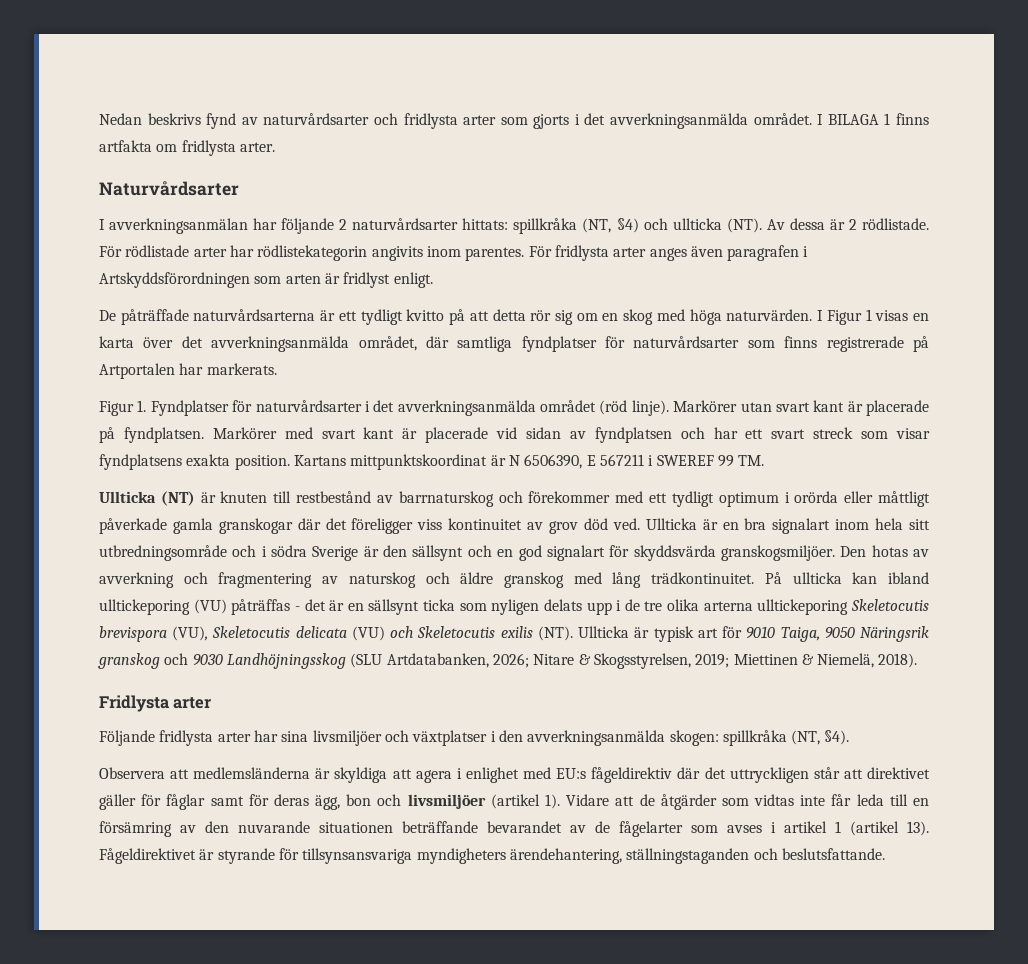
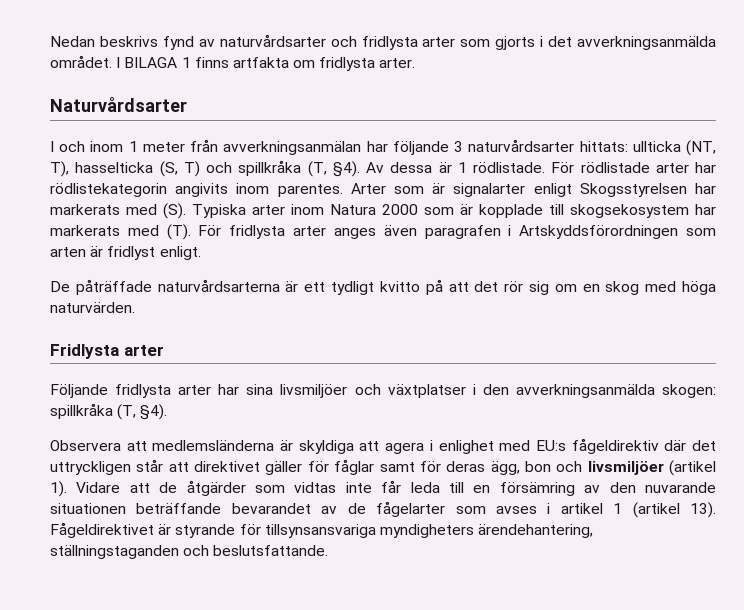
(105, 224) none -> [59,139,219,152] och inom 1 meter från
[339,219,348,230] 2 -> [454,141,464,152] 3
[513,218,762,234] spillkråka (NT, §4) och ullticka (NT). -> [632,140,717,156] [50,160,360,177] ullticka (NT, T), hasselticka (S, T) och spillkråka (T, §4).
[848,219,857,230] 2 -> [457,162,467,173] 1
(525, 254) none -> [350,183,716,197] [50,203,716,219] [50,224,191,240] Arter som är signalarter enligt Skogsstyrelsen har markerats med (S). Typiska arter inom Natura 2000 som är kopplade till skogsekosystem har markerats med (T).
[492,309,526,321] detta -> [474,281,499,292] det
[817,309,930,325] [99,336,929,352] [99,363,277,379] [99,400,929,416] [99,427,931,443] [99,454,765,470] [99,491,931,507] [99,518,931,534] [99,545,930,561] [99,572,929,588] [99,599,930,615] [99,626,930,642] [98,653,918,669] I Figur 1 visas en karta över det avverkningsanmälda området, där samtliga fyndplatser för naturvårdsarter som finns registrerade på Artportalen har markerats. // Figur 1. Fyndplatser för naturvårdsarter i det avverkningsanmälda området (röd linje). Markörer utan svart kant är placerade på fyndplatsen. Markörer med svart kant är placerade vid sidan av fyndplatsen och har ett svart streck som visar fyndplatsens exakta position. Kartans mittpunktskoordinat är N 6506390, E 567211 i SWEREF 99 TM. // Ullticka (NT) är knuten till restbestånd av barrnaturskog och förekommer med ett tydligt optimum i orörda eller måttligt påverkade gamla granskogar där det föreligger viss kontinuitet av grov död ved. Ullticka är en bra signalart inom hela sitt utbredningsområde och i södra Sverige är den sällsynt och en god signalart för skyddsvärda granskogsmiljöer. Den hotas av avverkning och fragmentering av naturskog och äldre granskog med lång trädkontinuitet. På ullticka kan ibland ulltickeporing (VU) påträffas - det är en sällsynt ticka som nyligen delats upp i de tre olika arterna ulltickeporing Skeletocutis brevispora (VU), Skeletocutis delicata (VU) och Skeletocutis exilis (NT). Ullticka är typisk art för 9010 Taiga, 9050 Näringsrik granskog och 9030 Landhöjningsskog (SLU Artdatabanken, 2026; Nitare & Skogsstyrelsen, 2019; Miettinen & Niemelä, 2018). -> (135, 307) none
[791,730,821,745] (NT, -> [117,404,137,420] (T,

